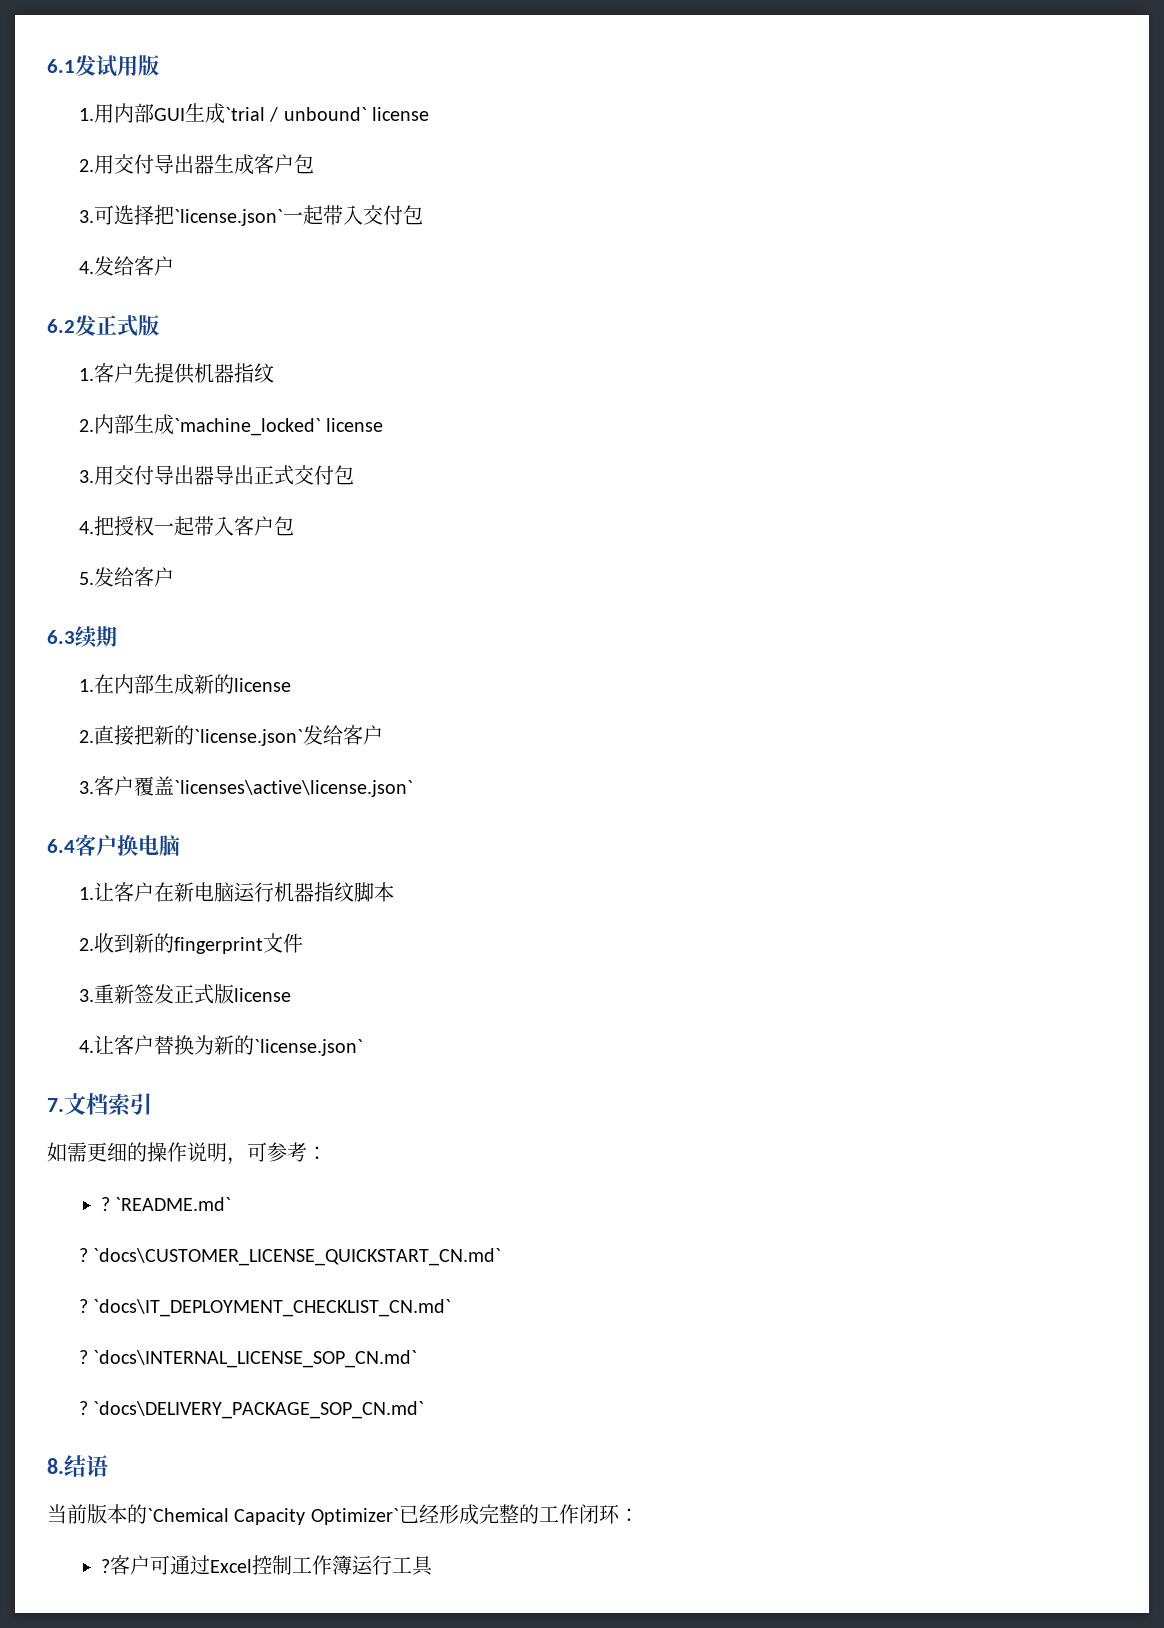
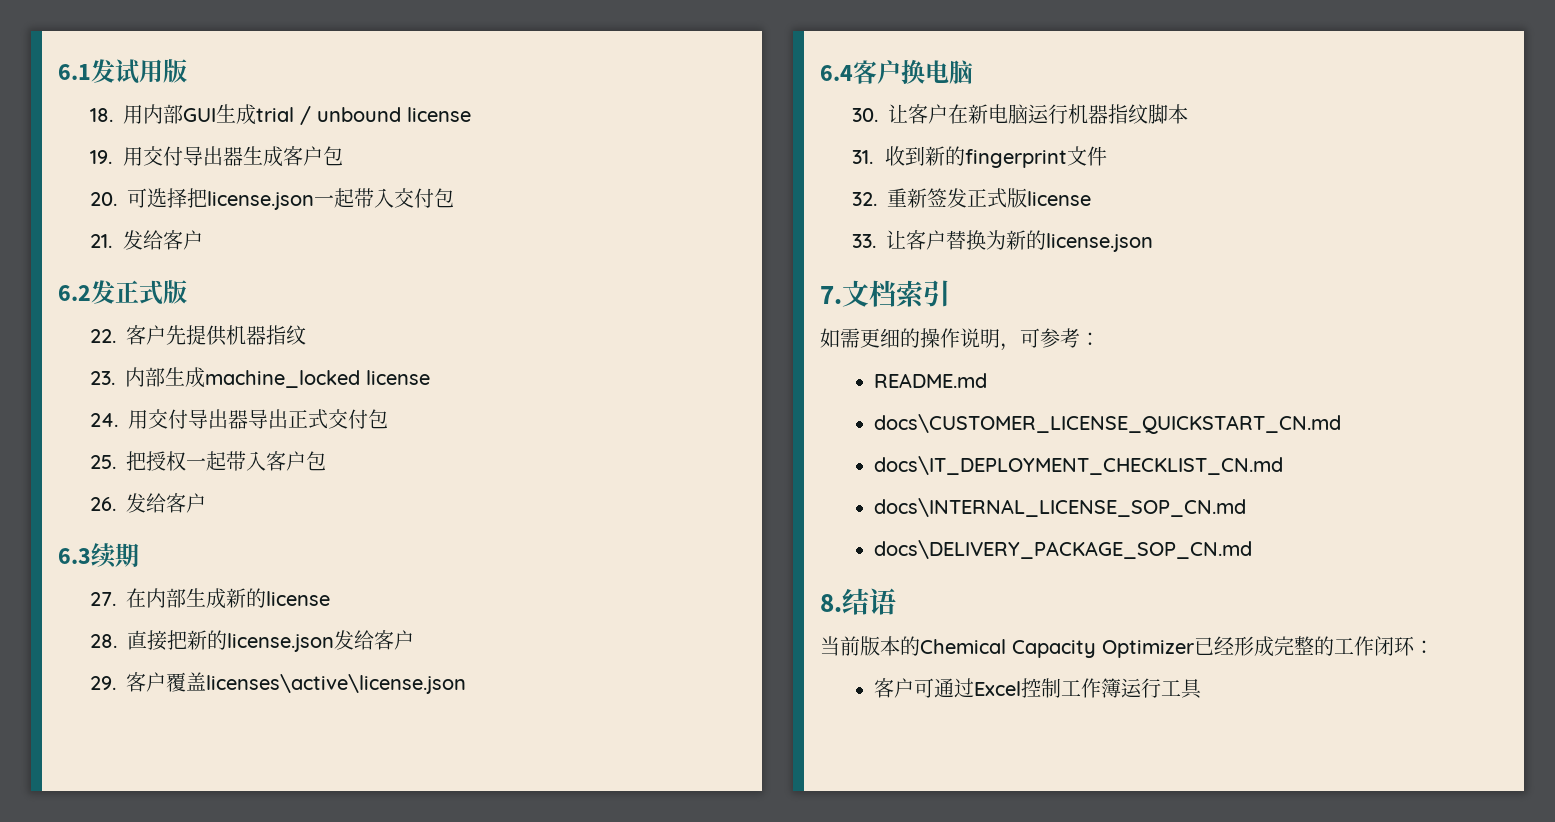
[78,108,94,121] 1. -> [90,108,114,122] 18.
[224,107,430,122] [78,159,94,172] `trial / unbound` license // 2. -> [256,106,472,125] [90,150,113,164] trial / unbound license // 19.
[78,210,94,223] 3. -> [90,192,118,206] 20.
[173,209,283,226] `license.json` -> [207,191,315,210] license.json
[78,261,94,274] 4. -> [90,234,113,248] 21.
[78,368,94,381] 1. -> [90,329,117,343] 22.
[78,414,384,436] [78,470,94,483] 2.内部生成`machine_locked` license // 3. -> [90,367,431,388] [90,413,119,427] 23.内部生成machine_locked license // 24.
[78,521,94,534] 4. -> [90,455,117,469] 25.
[78,572,94,585] 5. -> [90,497,117,511] 26.
[78,679,94,692] 1. -> [90,592,117,606] 27.
[78,730,94,743] 2. -> [90,634,118,648] 28.
[193,725,383,746] [78,781,94,794] `license.json`发给客户 // 3. -> [227,630,415,652] [90,676,117,690] license.json发给客户 // 29.
[173,780,413,797] `licenses\active\license.json` -> [206,674,467,694] licenses\active\license.json
[78,887,94,900] 1. -> [852,108,879,122] 30.
[78,938,94,951] 2. -> [852,150,874,164] 31.
[78,989,94,1002] 3. -> [852,192,878,206] 32.
[78,1040,94,1053] 4. -> [852,234,877,248] 33.
[253,1039,363,1056] `license.json` -> [1046,233,1154,252] license.json
[100,1197,232,1211] [78,1248,502,1266] [78,1299,452,1317] [78,1350,418,1368] [78,1401,425,1419] ? `README.md` // ? `docs\CUSTOMER_LICENSE_QUICKSTART_CN.md` // ? `docs\IT_DEPLOYMENT_CHECKLIST_CN.md` // ? `docs\INTERNAL_LICENSE_SOP_CN.md` // ? `docs\DELIVERY_PACKAGE_SOP_CN.md` -> [874,373,988,388] [874,414,1342,434] [874,456,1284,475] [874,498,1247,517] [874,540,1253,559] README.md // docs\CUSTOMER_LICENSE_QUICKSTART_CN.md // docs\IT_DEPLOYMENT_CHECKLIST_CN.md // docs\INTERNAL_LICENSE_SOP_CN.md // docs\DELIVERY_PACKAGE_SOP_CN.md
[147,1508,399,1525] `Chemical Capacity Optimizer` -> [920,639,1194,658] Chemical Capacity Optimizer
[100,1559,110,1573] ? -> (1434, 647) none

